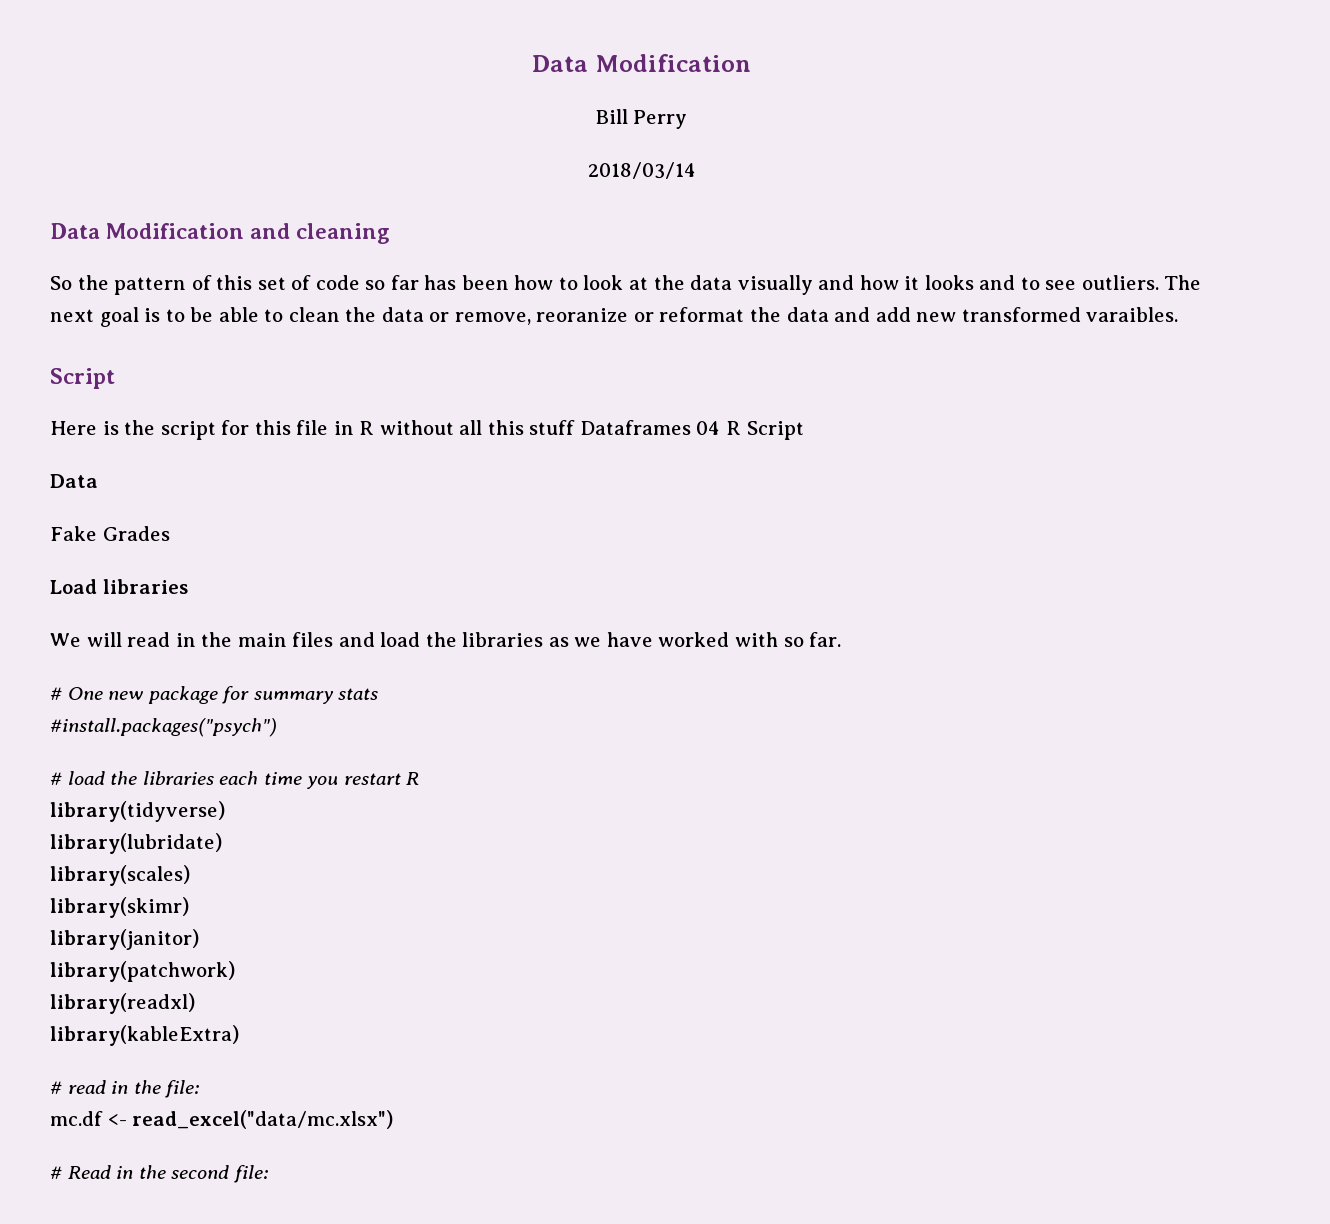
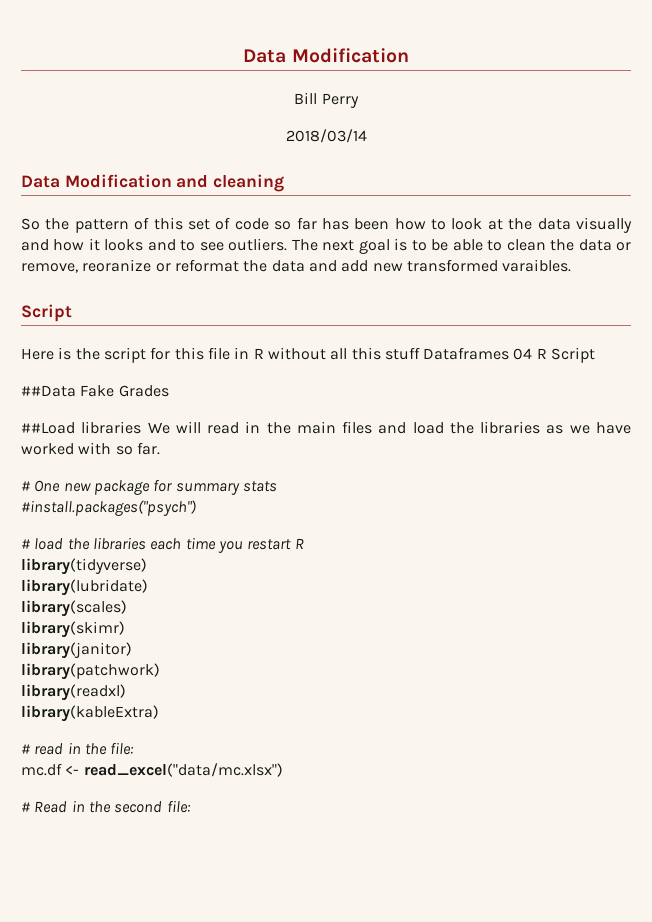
[50,474,98,488] Data // -> [21,385,76,397] ##Data
[50,579,188,594] Load libraries // -> [21,421,142,434] ##Load libraries

